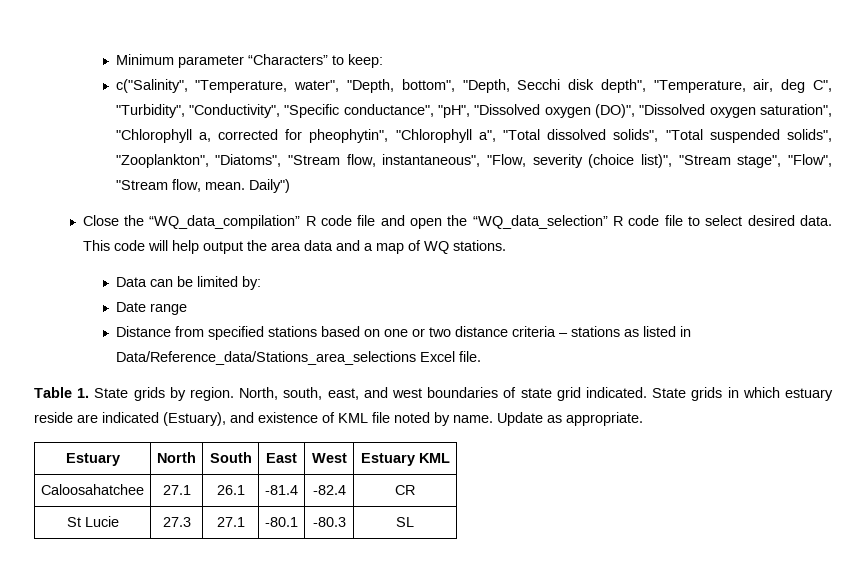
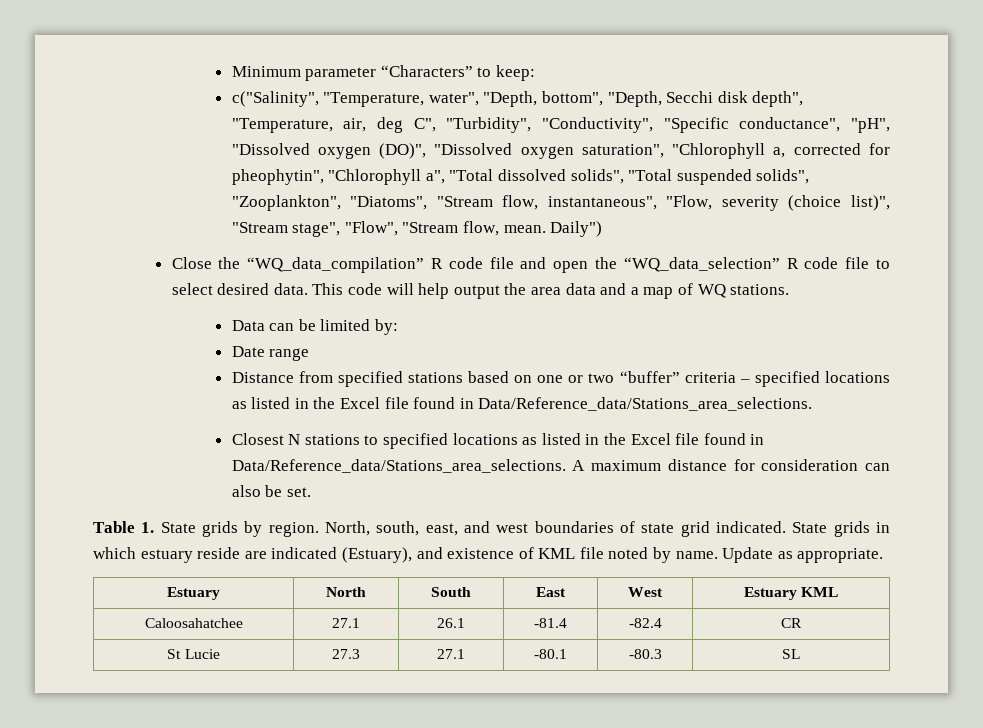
[454,326,508,337] distance -> [619,371,680,383] “buffer”
[570,326,691,337] [115,351,481,365] stations as listed in Data/Reference_data/Stations_area_selections Excel file. -> [754,371,890,387] [231,397,813,411] [231,433,765,449] [231,459,891,473] [231,485,311,497] specified locations as listed in the Excel file found in Data/Reference_data/Stations_area_selections. // Closest N stations to specified locations as listed in the Excel file found in Data/Reference_data/Stations_area_selections. A maximum distance for consideration can also be set.

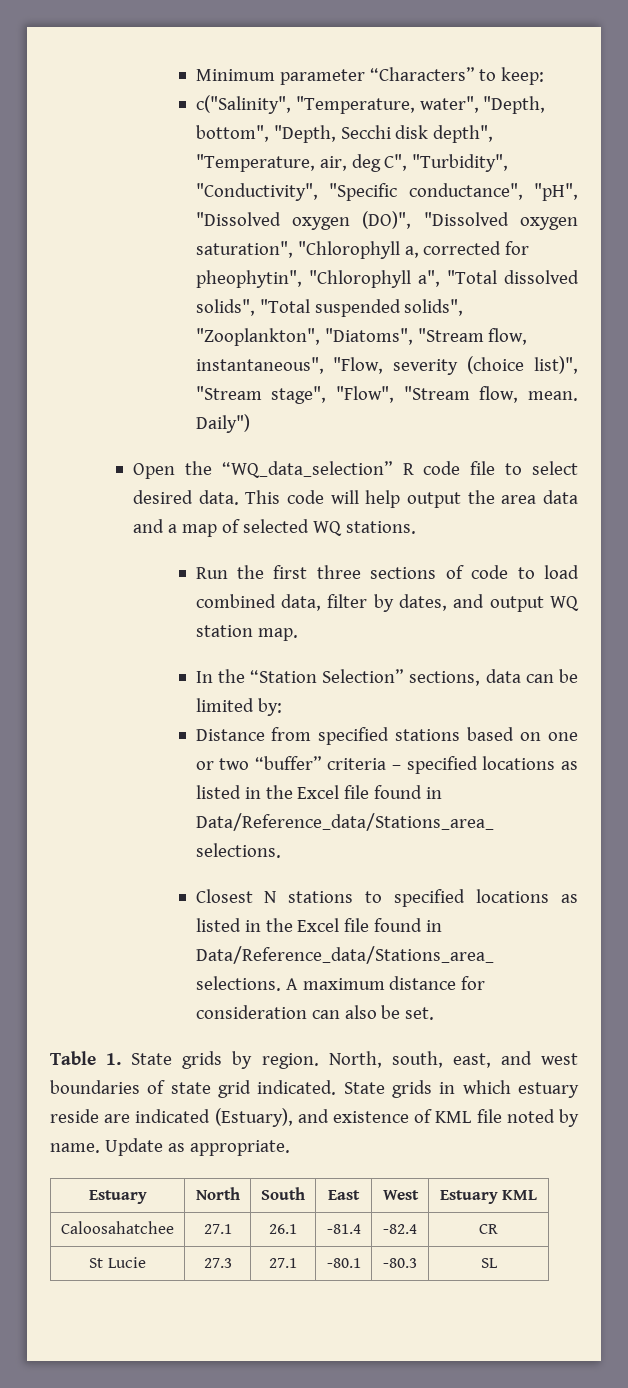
[171,257,589,273] Close the “WQ_data_compilation” R code file and open -> [132,463,175,479] Open
(693, 289) none -> [242,519,309,533] selected
[231,320,265,331] Data -> [195,565,580,579] [195,594,580,612] [195,625,298,641] [195,669,521,686] Run the first three sections of code to load combined data, filter by dates, and output WQ station map. // In the “Station Selection” sections, data
[231,346,310,361] // Date range -> (282, 707) none

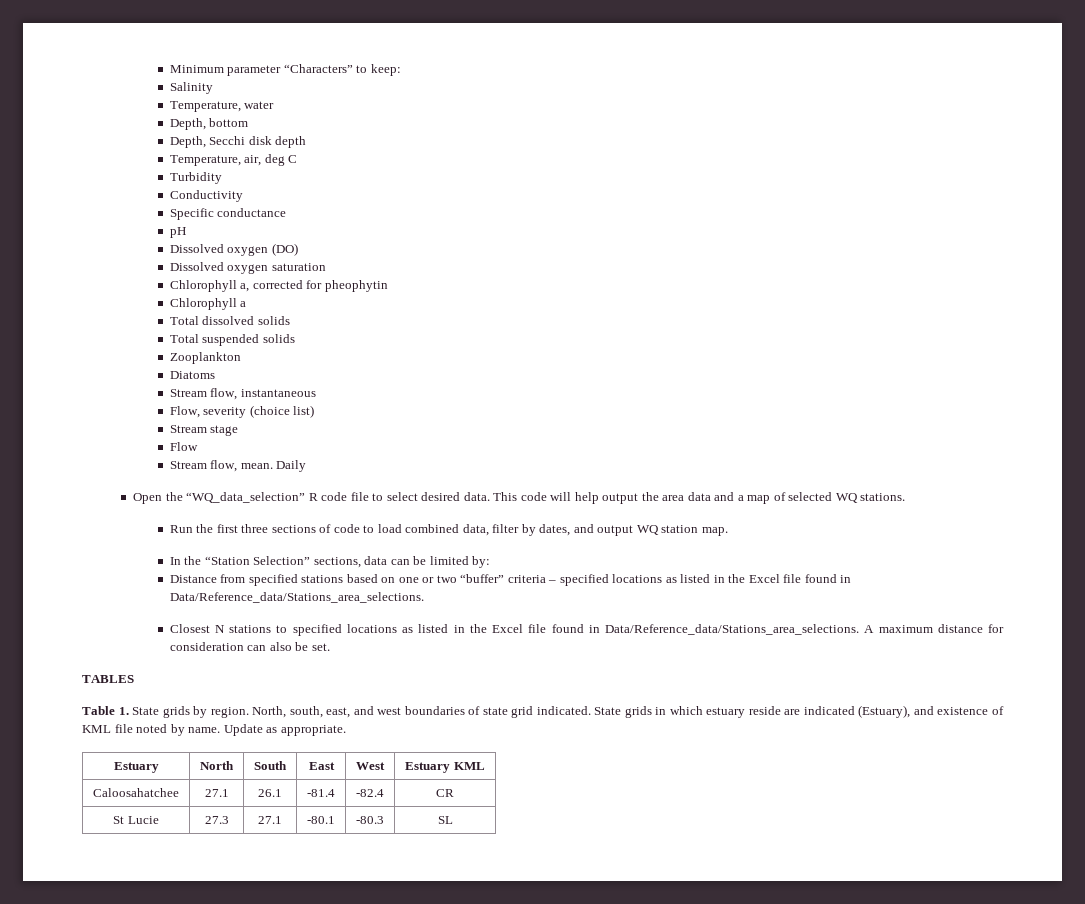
[195,95,546,114] [195,125,494,143] [195,154,509,172] [195,183,578,201] [195,211,578,230] [195,241,530,259] [195,270,579,288] [195,299,464,317] [195,328,528,346] [195,356,578,375] [195,386,470,404] c("Salinity", "Temperature, water", "Depth, bottom", "Depth, Secchi disk depth", "Temperature, air, deg C", "Turbidity", "Conductivity", "Specific conductance", "pH", "Dissolved oxygen (DO)", "Dissolved oxygen saturation", "Chlorophyll a, corrected for pheophytin", "Chlorophyll a", "Total dissolved solids", "Total suspended solids", "Zooplankton", "Diatoms", "Stream flow, instantaneous", "Flow, severity (choice list)", "Stream stage", "Flow", "Stream -> [169,82,213,94] [169,101,275,112] [169,118,249,130] [169,136,307,148] [169,154,298,166] [169,172,222,184] [169,190,243,202] [169,208,287,220] [169,227,186,238] [169,243,298,256] [169,262,326,274] [169,280,388,292] [169,298,247,310] [169,316,290,325] [169,334,295,346] [169,352,241,364] [169,371,215,379] [169,388,316,400] [169,405,315,418] [169,425,239,436] [169,442,198,451] [169,461,207,469] Salinity // Temperature, water // Depth, bottom // Depth, Secchi disk depth // Temperature, air, deg C // Turbidity // Conductivity // Specific conductance // pH // Dissolved oxygen (DO) // Dissolved oxygen saturation // Chlorophyll a, corrected for pheophytin // Chlorophyll a // Total dissolved solids // Total suspended solids // Zooplankton // Diatoms // Stream flow, instantaneous // Flow, severity (choice list) // Stream stage // Flow // Stream
[195,414,250,433] Daily") -> [276,460,307,472] Daily
(435, 1013) none -> [82,675,134,683] // TABLES

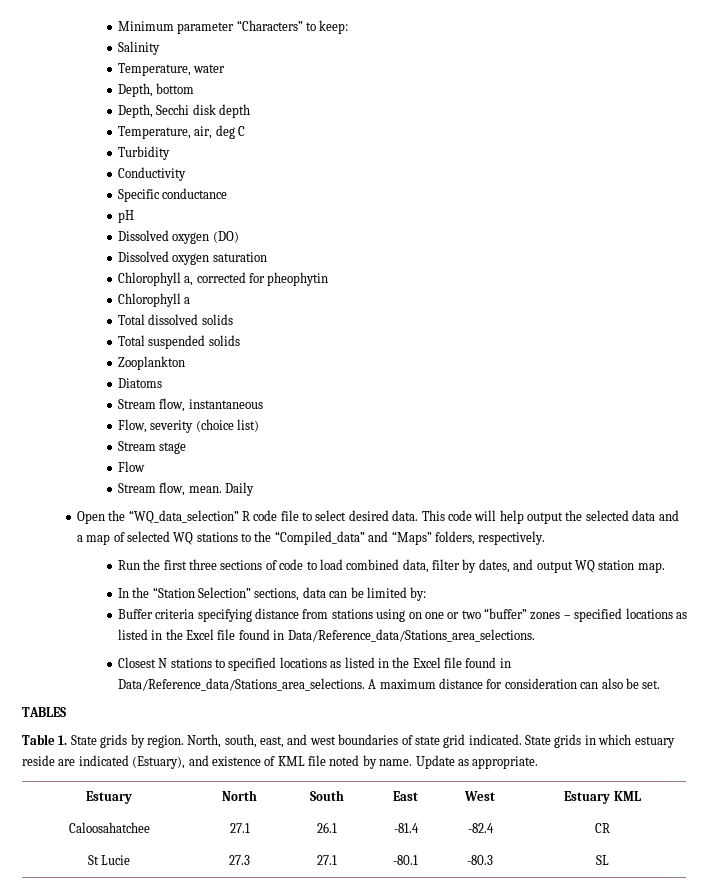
[662,495,685,501] area -> [585,510,629,521] selected
[860,493,906,501] stations. -> [196,531,546,545] stations to the “Compiled_data” and “Maps” folders, respectively.
[169,574,378,586] Distance from specified stations based -> [117,608,406,622] Buffer criteria specifying distance from stations using
[507,575,546,583] criteria -> [530,612,561,620] zones

